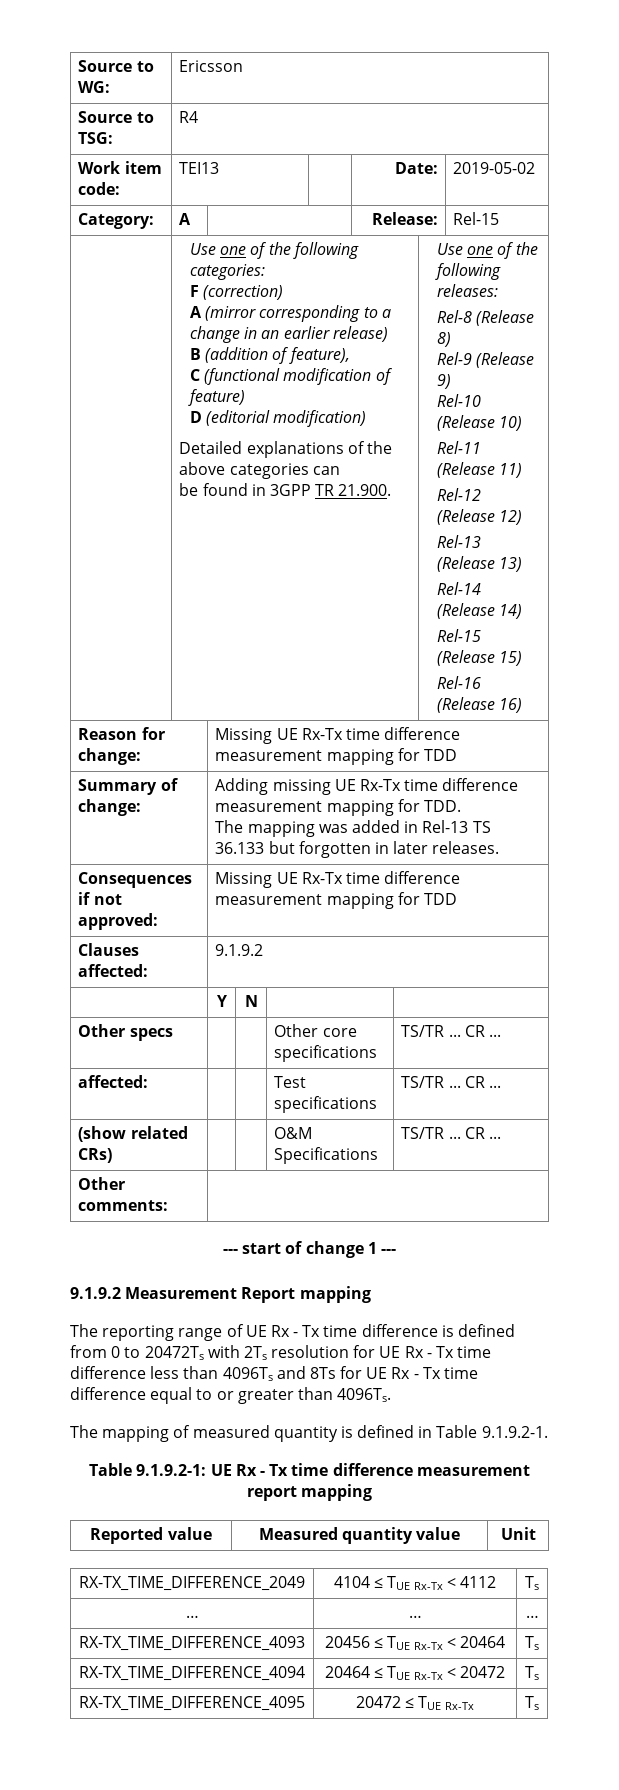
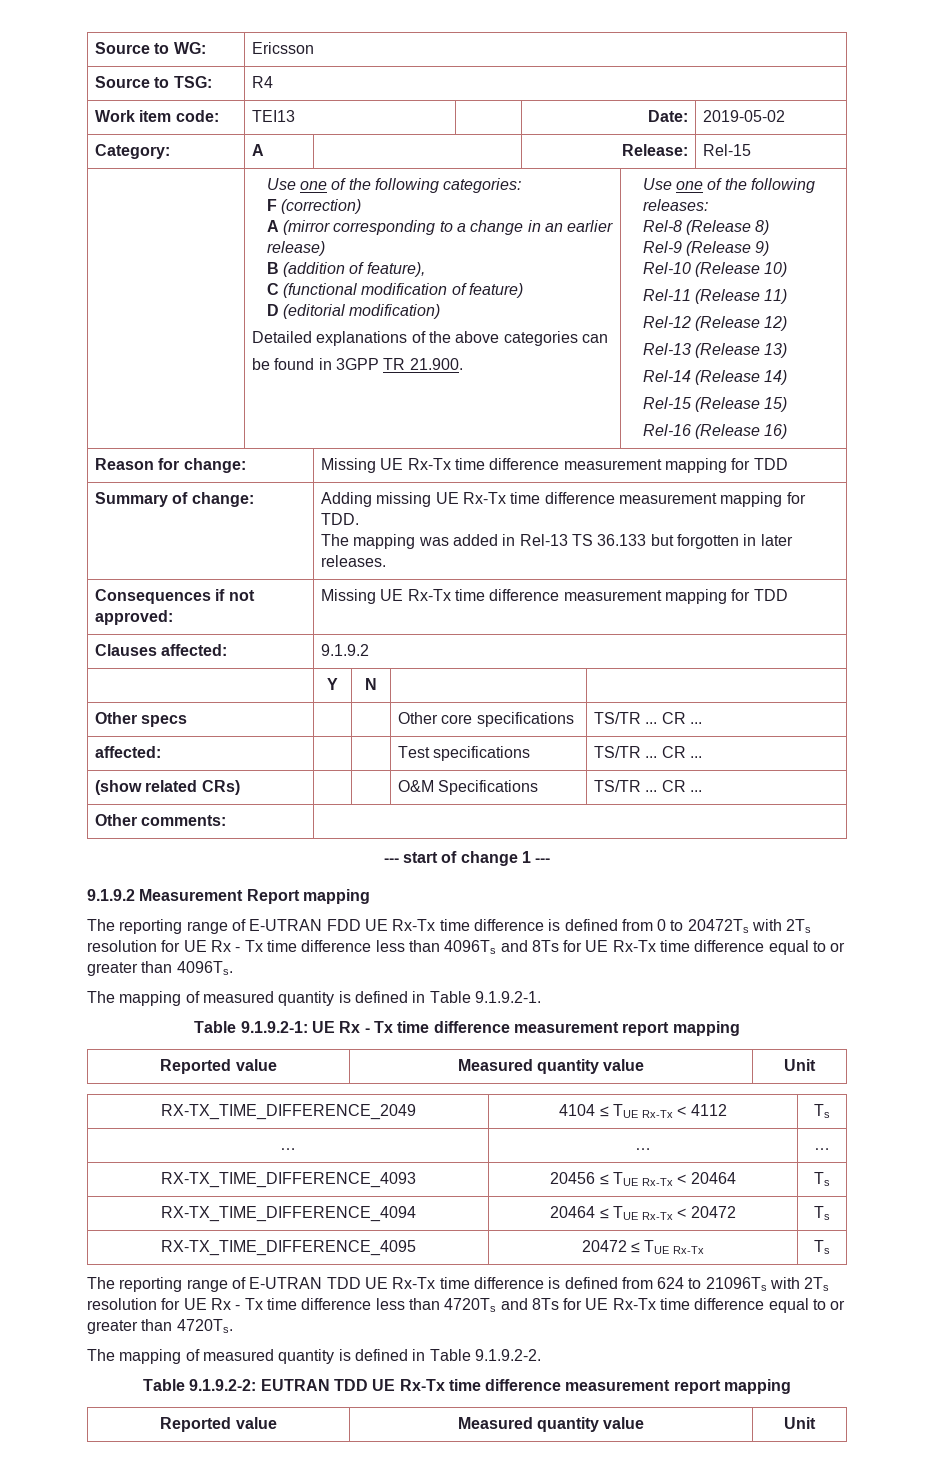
[245,1325,321,1337] UE Rx - Tx -> [249,919,436,931] E-UTRAN FDD UE Rx-Tx
[391,1367,441,1379] Rx - Tx -> [612,940,656,952] Rx-Tx
(539, 1703) none -> [87,1277,830,1292] [87,1298,846,1313] [87,1319,233,1334] [87,1349,541,1364] [142,1379,792,1394] [160,1417,277,1432] [457,1417,645,1432] [784,1417,816,1429] // The reporting range of E-UTRAN TDD UE Rx-Tx time difference is defined from 624 to 21096Ts with 2Ts resolution for UE Rx - Tx time difference less than 4720Ts and 8Ts for UE Rx-Tx time difference equal to or greater than 4720Ts. // The mapping of measured quantity is defined in Table 9.1.9.2-2. // Table 9.1.9.2-2: EUTRAN TDD UE Rx-Tx time difference measurement report mapping // Reported value | Measured quantity value | Unit

